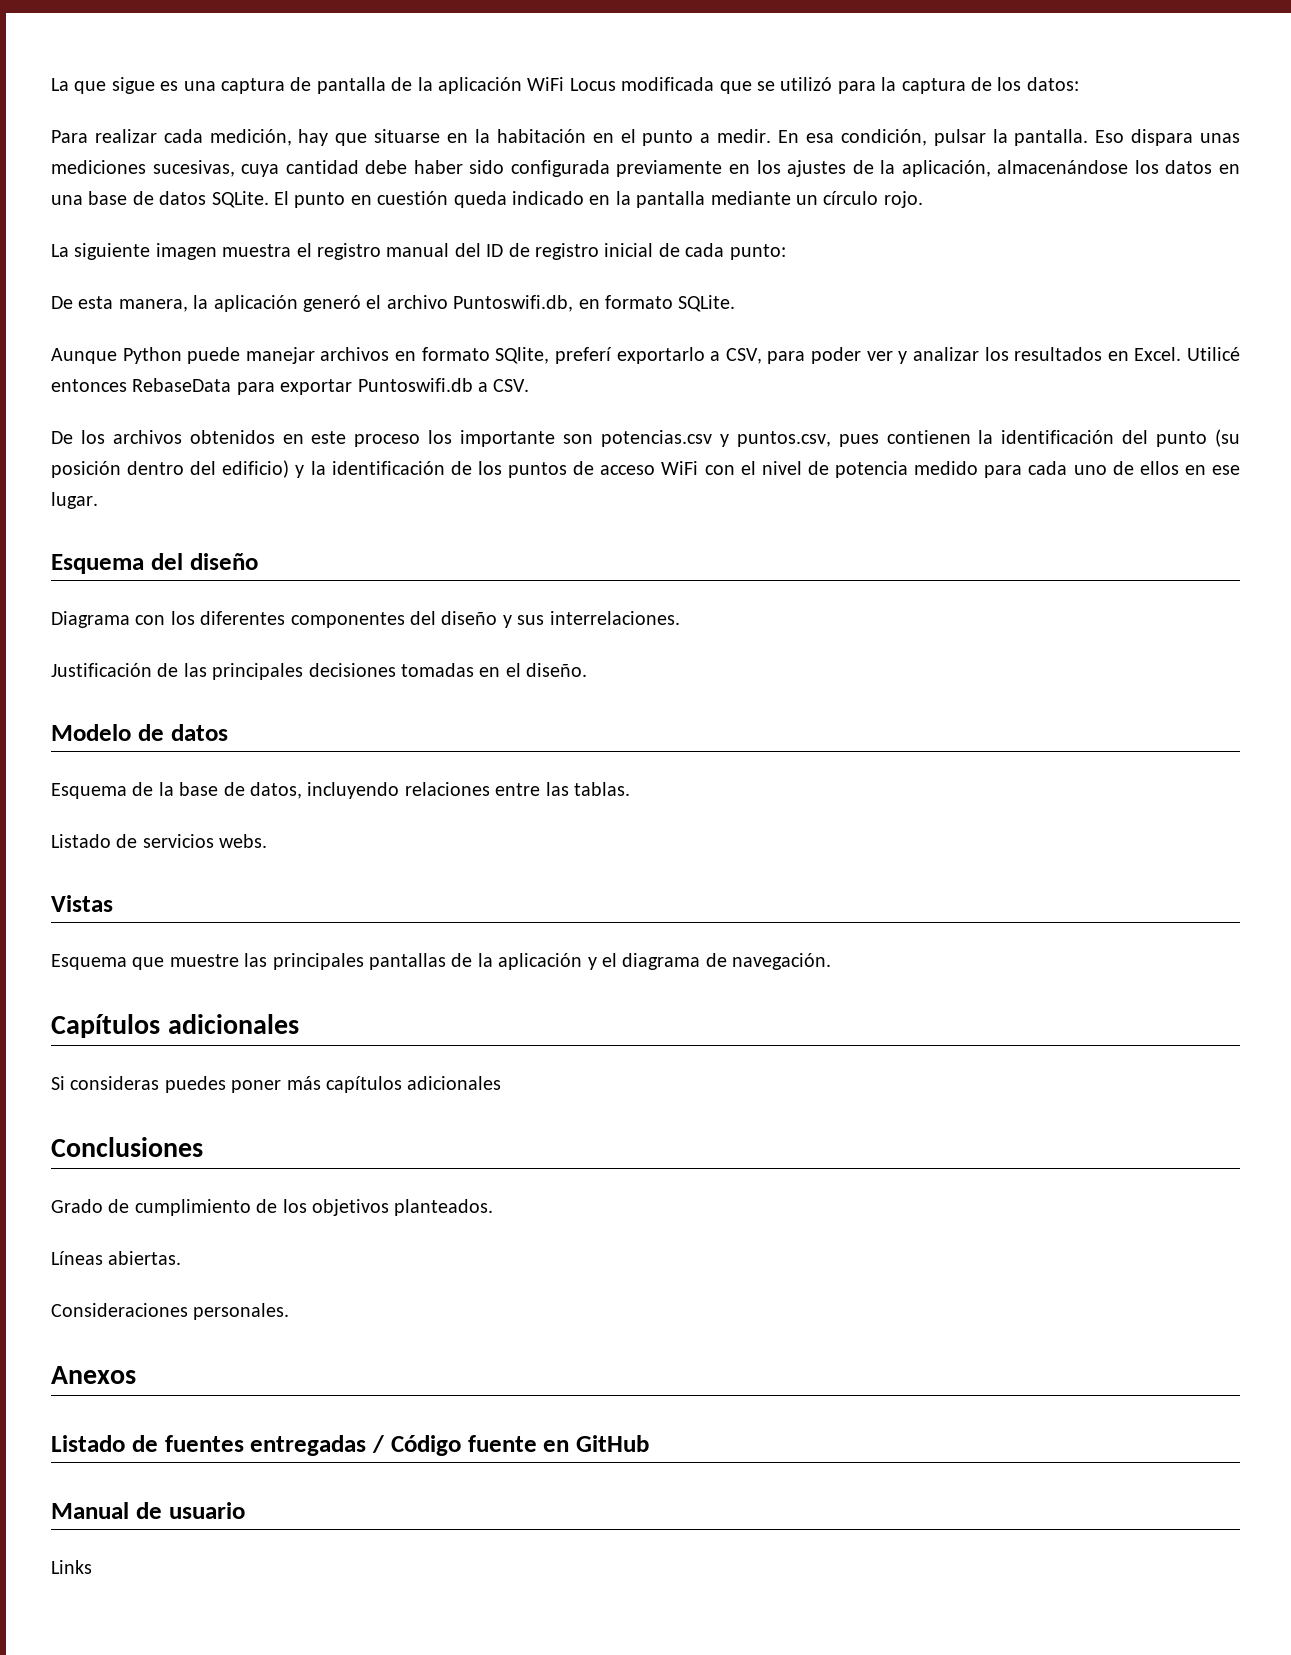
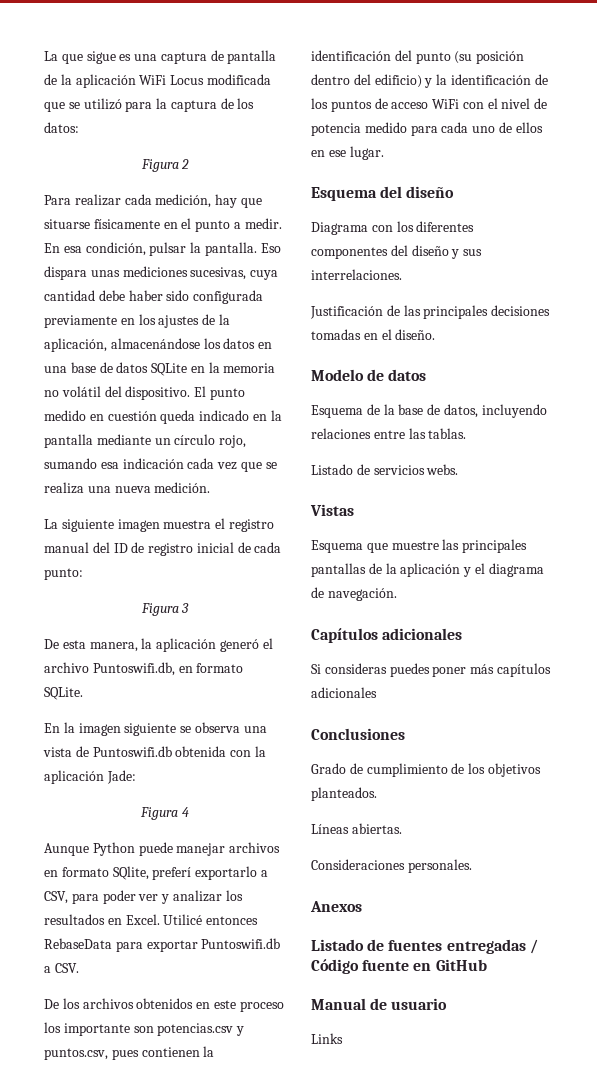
(1079, 84) none -> [140,159,190,172] // Figura 2
[447,129,586,143] en la habitación -> [93,219,160,229] físicamente
[211,191,269,208] SQLite. -> [151,362,276,376] [44,386,191,400] SQLite en la memoria no volátil del dispositivo.
(346, 200) none -> [44,410,86,421] medido
[883,191,923,208] rojo. -> [219,435,247,448] [44,458,277,472] [44,482,211,494] rojo, sumando esa indicación cada vez que se realiza una nueva medición.
(786, 252) none -> [140,603,190,616] // Figura 3
(736, 303) none -> [44,722,267,736] [43,746,266,757] [44,770,136,784] [140,807,189,820] // En la imagen siguiente se observa una vista de Puntoswifi.db obtenida con la aplicación Jade: // Figura 4

